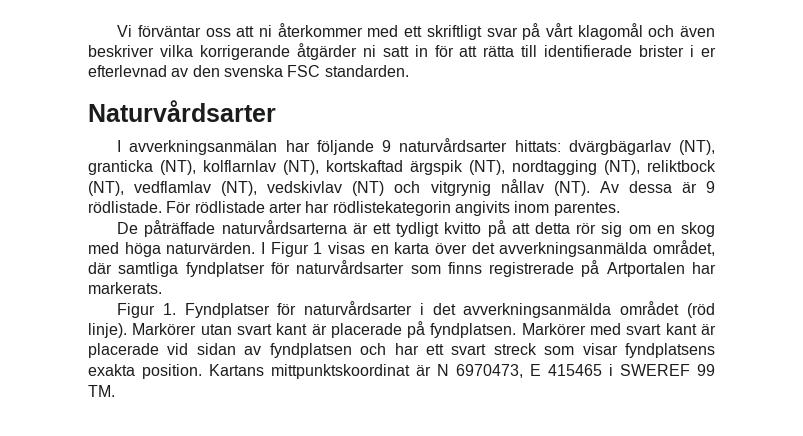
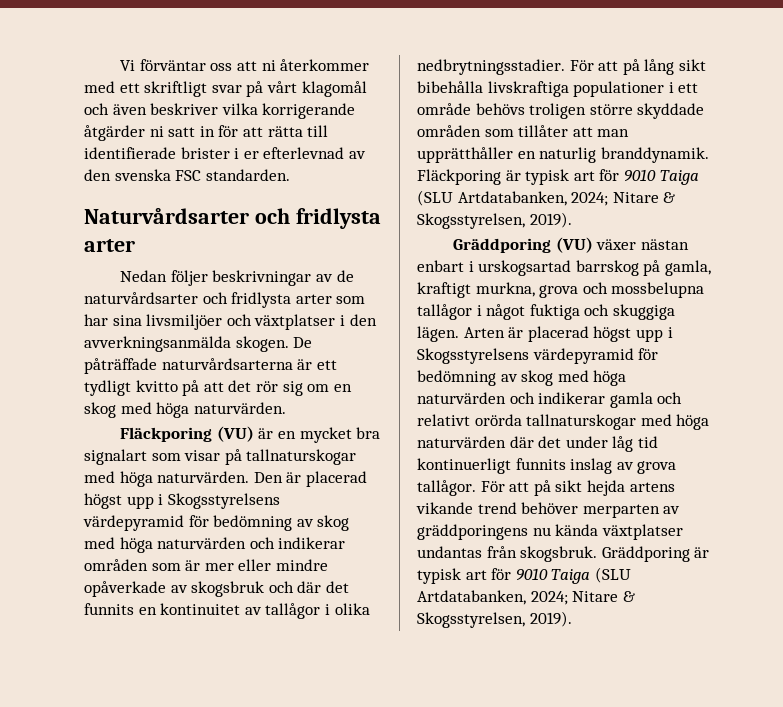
[117,138,716,155] [88,160,716,175] [88,179,715,196] [88,201,620,216] // I avverkningsanmälan har följande 9 naturvårdsarter hittats: dvärgbägarlav (NT), granticka (NT), kolflarnlav (NT), kortskaftad ärgspik (NT), nordtagging (NT), reliktbock (NT), vedflamlav (NT), vedskivlav (NT) och vitgrynig nållav (NT). Av dessa är 9 rödlistade. För rödlistade arter har rödlistekategorin angivits inom parentes. // -> [254,208,381,229] [84,239,135,252] [120,270,354,286] [84,292,366,308] [84,314,377,330] [84,336,289,352] och fridlysta arter // Nedan följer beskrivningar av de naturvårdsarter och fridlysta arter som har sina livsmiljöer och växtplatser i den avverkningsanmälda skogen.
[535,222,571,234] detta -> [228,380,252,392] det
[261,240,715,257] [88,260,716,277] [88,282,162,294] [117,301,715,318] [88,321,716,338] [88,343,716,358] [88,364,715,379] [88,385,115,397] I Figur 1 visas en karta över det avverkningsanmälda området, där samtliga fyndplatser för naturvårdsarter som finns registrerade på Artportalen har markerats. // Figur 1. Fyndplatser för naturvårdsarter i det avverkningsanmälda området (röd linje). Markörer utan svart kant är placerade på fyndplatsen. Markörer med svart kant är placerade vid sidan av fyndplatsen och har ett svart streck som visar fyndplatsens exakta position. Kartans mittpunktskoordinat är N 6970473, E 415465 i SWEREF 99 TM. -> [120,426,381,443] [84,449,357,465] [84,471,367,487] [84,493,280,509] [83,515,350,531] [84,537,346,553] [84,559,328,571] [84,581,349,597] [84,603,370,619] [417,59,706,75] [417,81,699,97] [417,103,705,119] [417,125,630,137] [417,147,709,163] [417,169,699,185] [417,190,676,206] [417,212,572,229] [453,237,689,253] [417,260,711,276] [417,282,705,298] [417,304,675,320] [417,326,673,342] [417,348,659,364] [417,370,627,386] [417,392,683,408] [417,414,710,430] [417,436,658,452] [417,458,677,474] [417,480,675,496] [416,502,681,518] [417,524,683,540] [417,546,710,562] [417,567,631,584] [417,590,635,605] [417,611,572,628] // Fläckporing (VU) är en mycket bra signalart som visar på tallnaturskogar med höga naturvärden. Den är placerad högst upp i Skogsstyrelsens värdepyramid för bedömning av skog med höga naturvärden och indikerar områden som är mer eller mindre opåverkade av skogsbruk och där det funnits en kontinuitet av tallågor i olika nedbrytningsstadier. För att på lång sikt bibehålla livskraftiga populationer i ett område behövs troligen större skyddade områden som tillåter att man upprätthåller en naturlig branddynamik. Fläckporing är typisk art för 9010 Taiga (SLU Artdatabanken, 2024; Nitare & Skogsstyrelsen, 2019). // Gräddporing (VU) växer nästan enbart i urskogsartad barrskog på gamla, kraftigt murkna, grova och mossbelupna tallågor i något fuktiga och skuggiga lägen. Arten är placerad högst upp i Skogsstyrelsens värdepyramid för bedömning av skog med höga naturvärden och indikerar gamla och relativt orörda tallnaturskogar med höga naturvärden där det under låg tid kontinuerligt funnits inslag av grova tallågor. För att på sikt hejda artens vikande trend behöver merparten av gräddporingens nu kända växtplatser undantas från skogsbruk. Gräddporing är typisk art för 9010 Taiga (SLU Artdatabanken, 2024; Nitare & Skogsstyrelsen, 2019).

